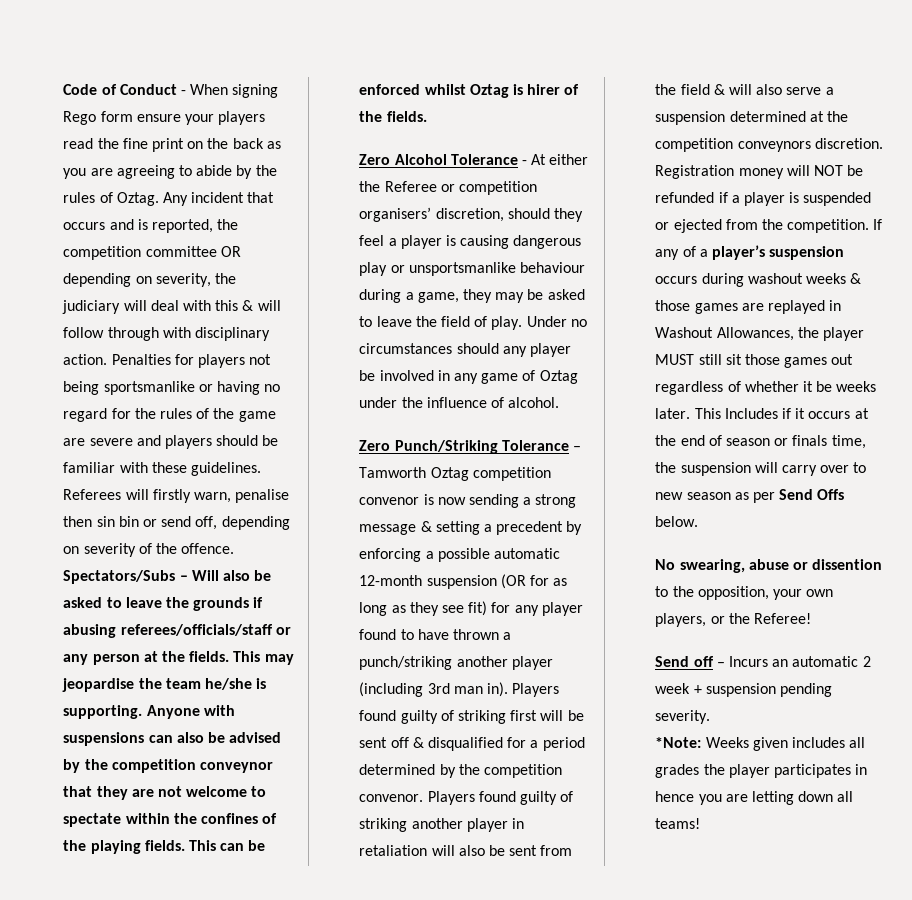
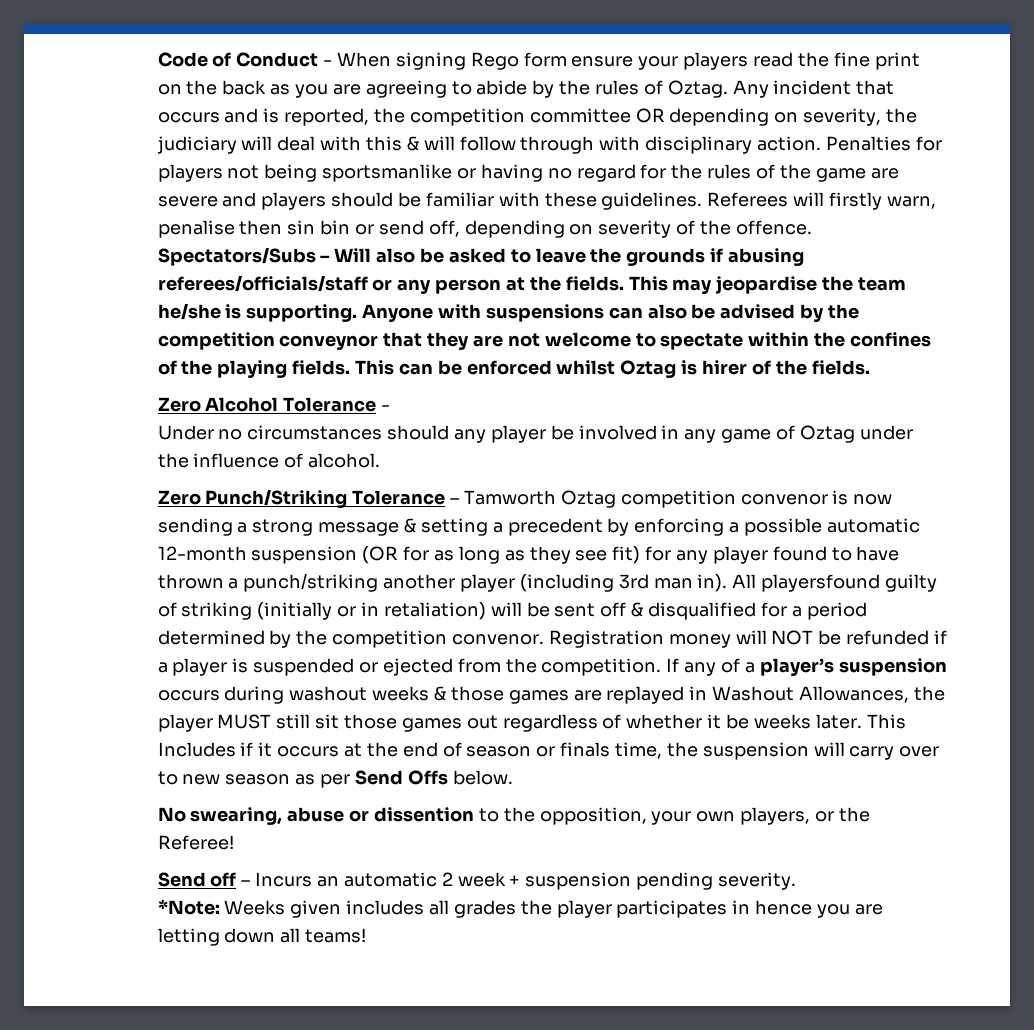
[531,154,589,165] [359,181,537,195] [359,207,583,222] [359,235,582,249] [359,262,585,276] [359,289,585,303] [359,316,523,330] At either the Referee or competition organisers’ discretion, should they feel a player is causing dangerous play or unsportsmanlike behaviour during a game, they may be asked to leave the field of play. -> (391, 408) //
[512,683,560,697] [359,710,538,724] Players found guilty of striking first -> [732,574,938,592] [157,602,486,620] All playersfound guilty of striking (initially or in retaliation)
[427,791,574,805] [359,818,524,832] [359,845,573,856] [655,84,834,95] [655,111,848,125] [655,138,883,152] Players found guilty of striking another player in retaliation will also be sent from the field & will also serve a suspension determined at the competition conveynors discretion. -> (545, 639) none

